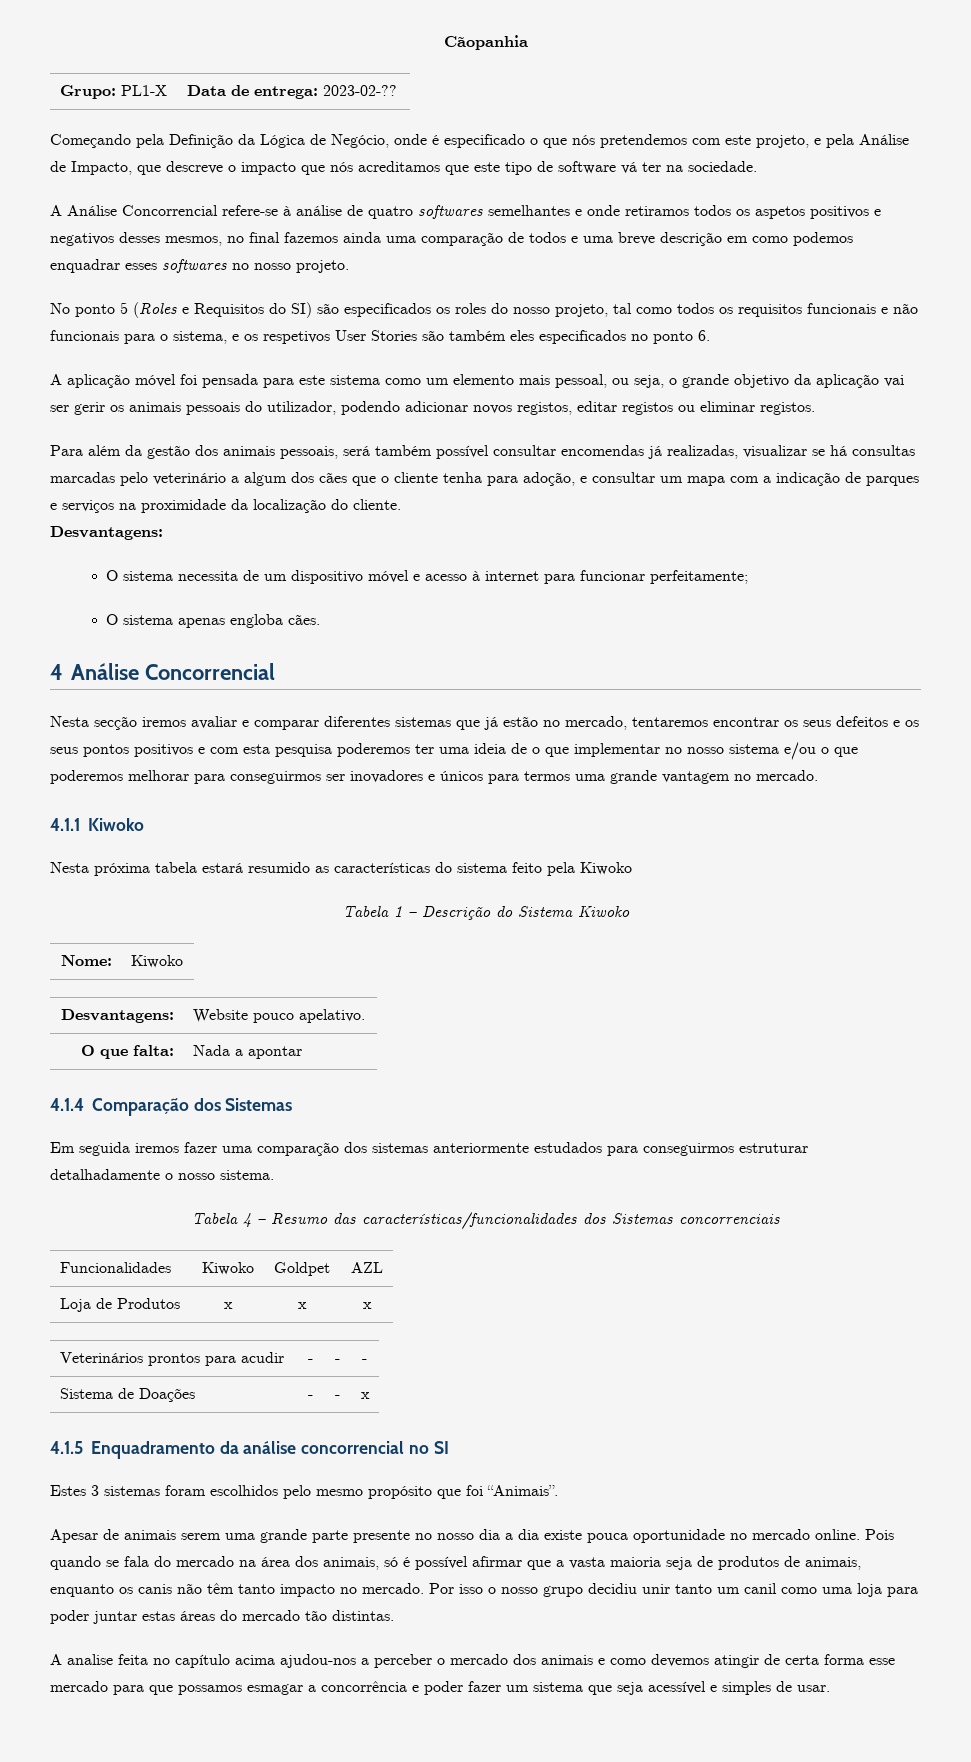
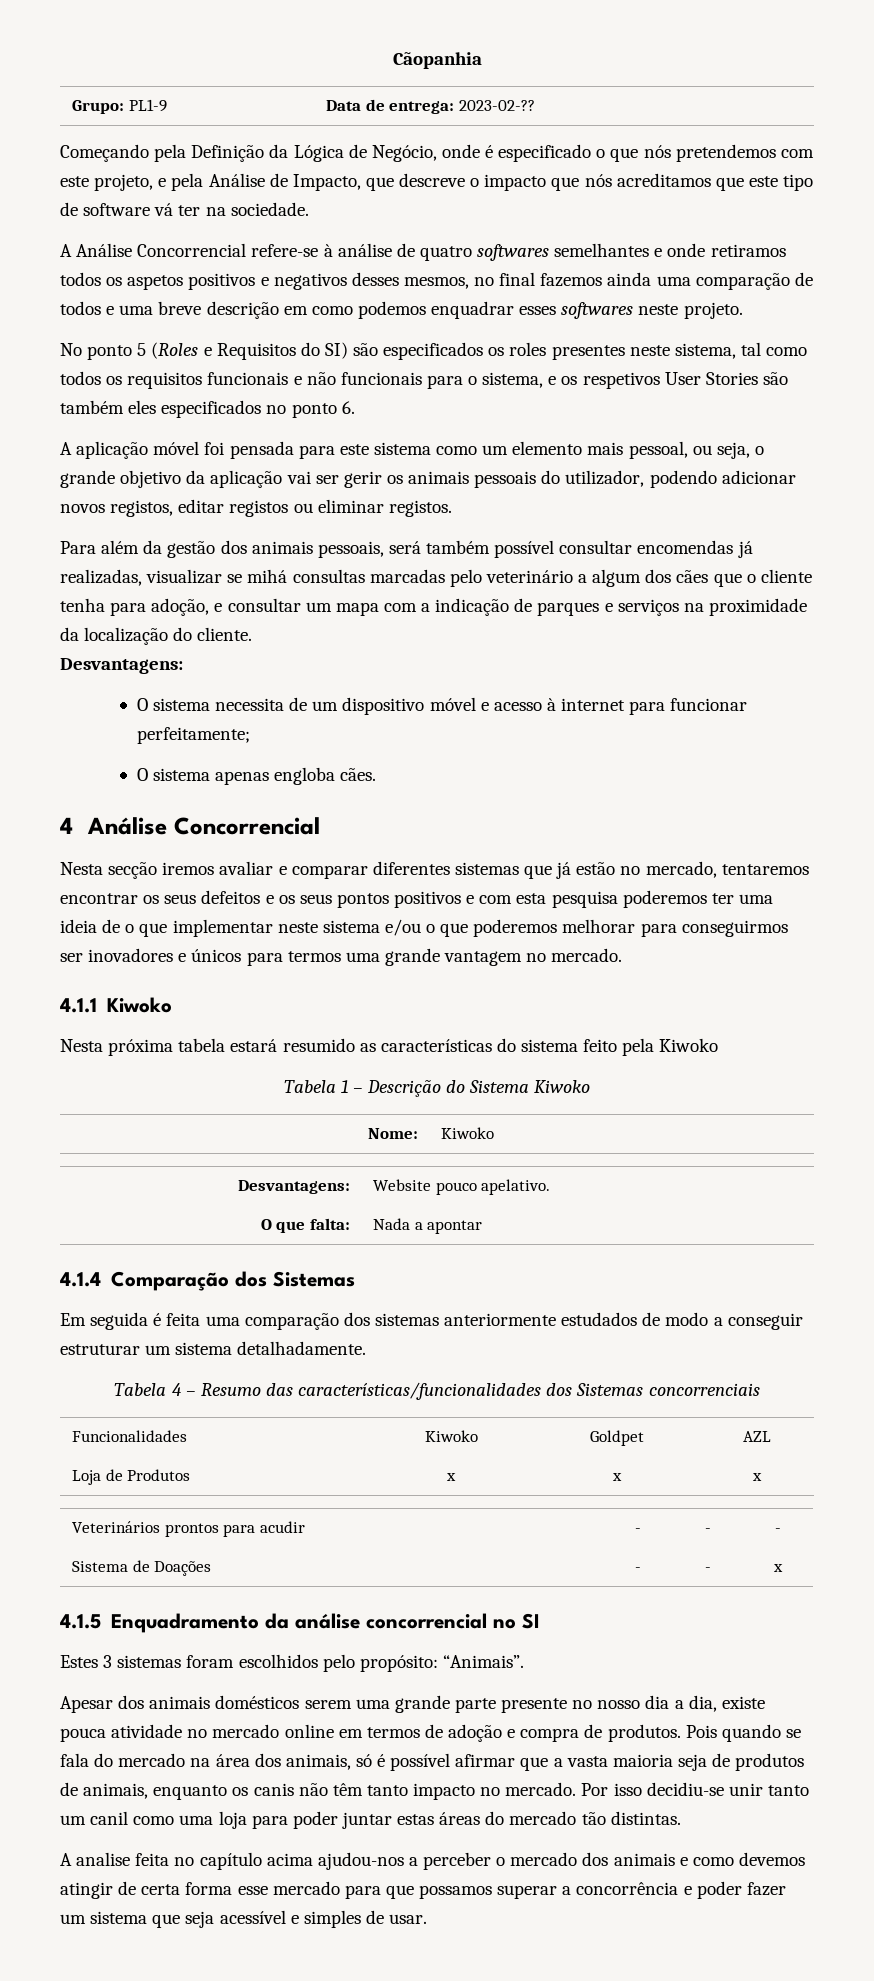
[120,85,167,96] PL1-X -> [128,99,167,112] PL1-9
[232,263,291,270] no nosso -> [638,304,679,315] neste
[491,303,608,317] do nosso projeto, -> [551,343,736,360] presentes neste sistema,
[830,445,847,456] há -> [247,569,288,583] mihá
[665,747,724,754] no nosso -> [277,922,318,933] neste
[135,1142,217,1153] iremos fazer -> [153,1313,201,1326] é feita
[607,1143,808,1156] [50,1169,274,1180] para conseguirmos estruturar detalhadamente o nosso sistema. -> [642,1312,803,1330] [60,1341,367,1355] de modo a conseguir estruturar um sistema detalhadamente.
[316,1485,483,1499] mesmo propósito que foi -> [359,1655,438,1672] propósito:
[103,1529,176,1540] de animais -> [118,1695,300,1709] dos animais domésticos
[518,1529,539,1540] dia -> [688,1695,717,1712] dia,
[633,1529,725,1543] oportunidade -> [111,1724,183,1738] atividade
[815,1529,860,1540] online. -> [284,1724,681,1742] online em termos de adoção e compra de produtos.
[488,1583,637,1597] o nosso grupo decidiu -> [646,1782,724,1796] decidiu-se
[247,1684,303,1695] esmagar -> [497,1885,558,1899] superar

